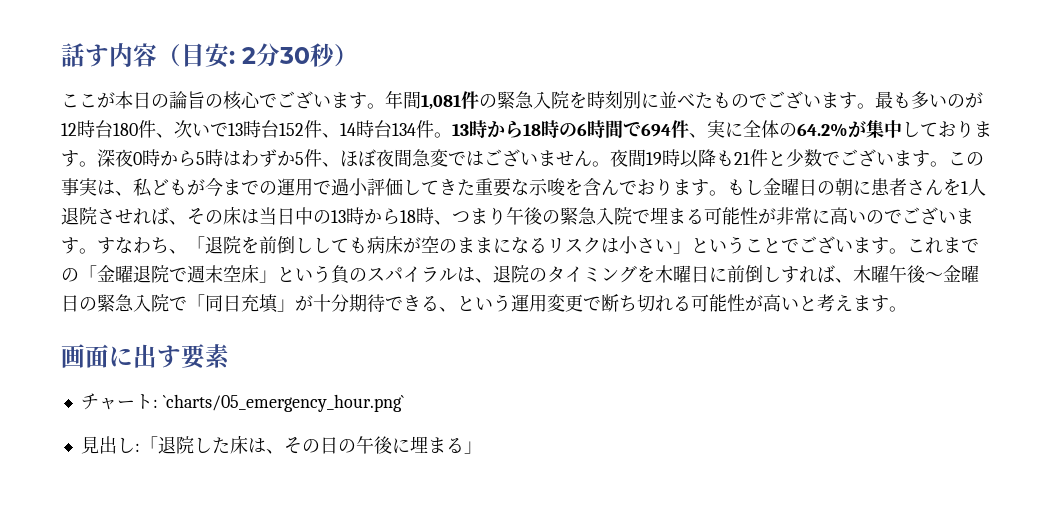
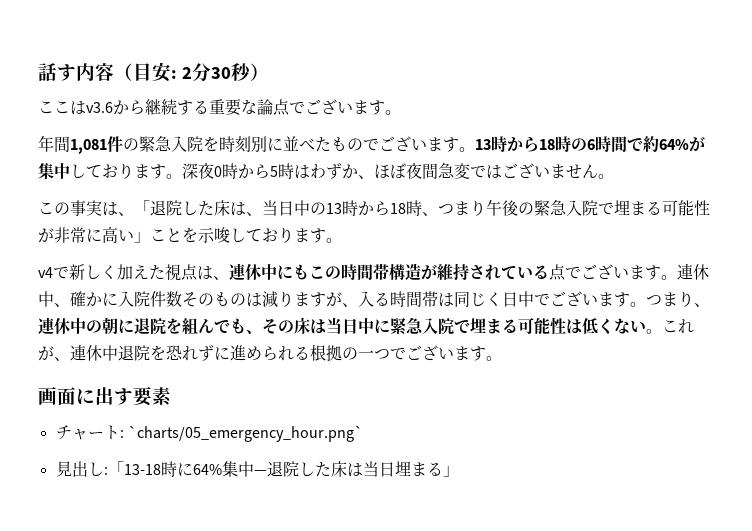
[97,91,385,110] が本日の論旨の核心でございます。 -> [70,99,401,116] はv3.6から継続する重要な論点でございます。 //
[875,91,983,109] [61,120,452,138] 最も多いのが12時台180件、次いで13時台152件、14時台134件。 -> (475, 149) none
[641,120,848,138] 694件、実に全体の64.2% -> [643,136,689,152] 約64%
[295,149,322,167] 5件 -> (358, 171) none
[610,149,984,168] [61,178,986,197] [61,206,259,225] 夜間19時以降も21件と少数でございます。この事実は、私どもが今までの運用で過小評価してきた重要な示唆を含んでおります。もし金曜日の朝に患者さんを1人退院させれば、その床は -> [38,200,262,216] // この事実は、「退院した床は、
[866,207,974,225] [61,235,979,254] [61,264,979,284] [61,294,853,313] のでございます。すなわち、「退院を前倒ししても病床が空のままになるリスクは小さい」ということでございます。これまでの「金曜退院で週末空床」という負のスパイラルは、退院のタイミングを木曜日に前倒しすれば、木曜午後〜金曜日の緊急入院で「同日充填」が十分期待できる、という運用変更で断ち切れる可能性が高いと考え -> [134,227,342,243] [38,263,709,281] [38,291,710,308] [38,317,694,335] [38,344,454,361] 」ことを示唆しております。 // v4で新しく加えた視点は、連休中にもこの時間帯構造が維持されている点でございます。連休中、確かに入院件数そのものは減りますが、入る時間帯は同じく日中でございます。つまり、連休中の朝に退院を組んでも、その床は当日中に緊急入院で埋まる可能性は低くない。これが、連休中退院を恐れずに進められる根拠の一つでござい
[157,435,410,454] 退院した床は、その日の午後に -> [123,461,395,477] 13-18時に64%集中—退院した床は当日

